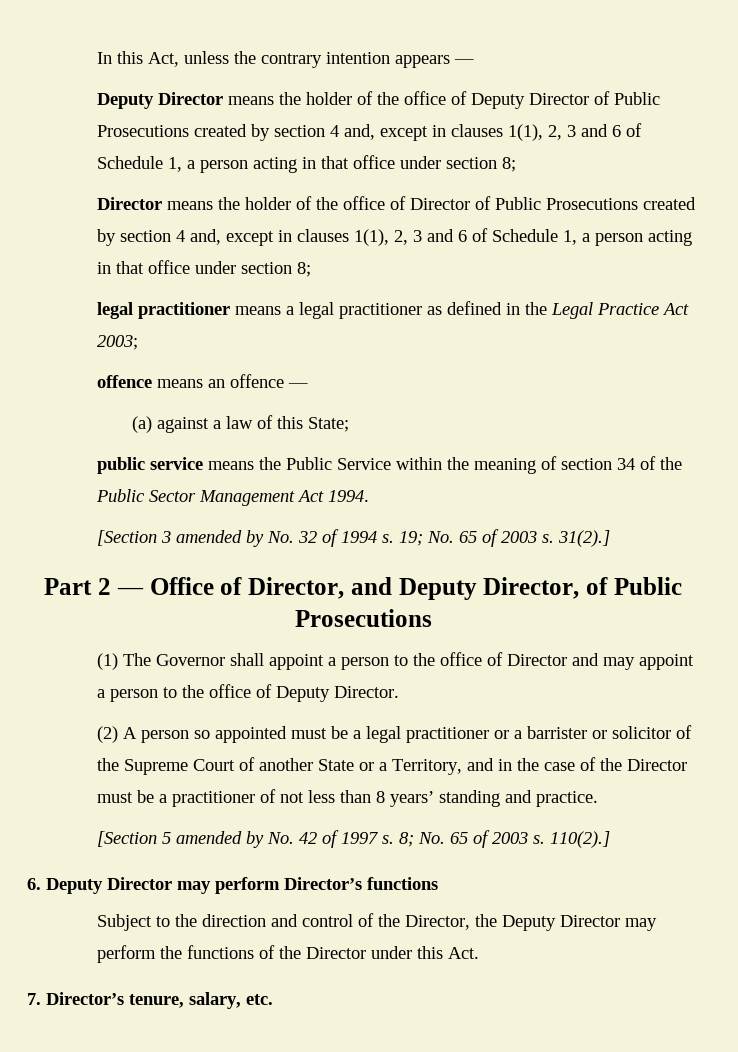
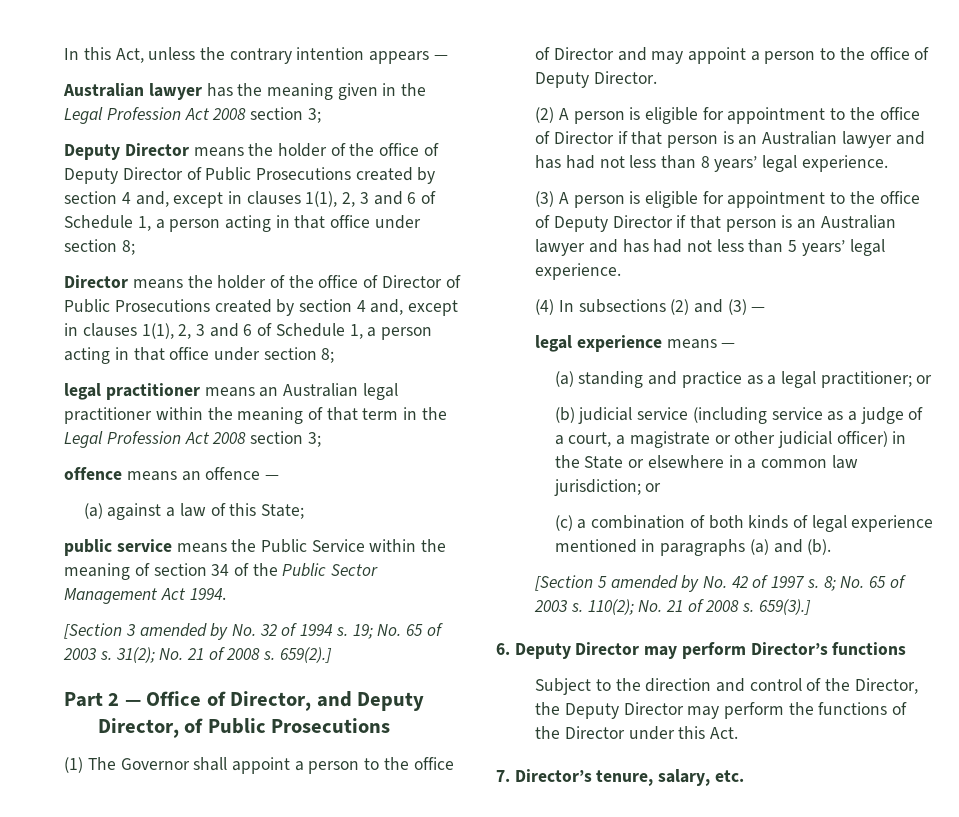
(474, 61) none -> [63,83,427,100] [64,107,321,124] // Australian lawyer has the meaning given in the Legal Profession Act 2008 section 3;
[285,301,689,319] [96,335,138,350] a legal practitioner as defined in the Legal Practice Act 2003; -> [259,383,398,400] [64,407,447,424] [64,431,321,448] an Australian legal practitioner within the meaning of that term in the Legal Profession Act 2008 section 3;
[557,530,610,547] 31(2).] -> [115,647,332,663] 31(2); No. 21 of 2008 s. 659(2).]
[193,725,692,743] [96,757,687,775] [96,789,276,807] so appointed must be a legal practitioner or a barrister or solicitor of the Supreme Court of another State or a Territory, and in the case of the Director must be a practitioner of -> [629,107,920,124] [535,131,925,148] [535,155,595,169] is eligible for appointment to the office of Director if that person is an Australian lawyer and has had
[438,790,598,807] standing and practice. -> [762,155,888,172] [535,191,920,208] [535,215,896,232] [535,239,885,256] [535,263,622,280] [535,299,766,315] [535,335,736,352] [554,371,933,388] [554,407,924,424] [554,431,907,448] [554,455,858,469] [553,479,662,496] [554,515,934,532] [554,539,832,556] legal experience. // (3) A person is eligible for appointment to the office of Deputy Director if that person is an Australian lawyer and has had not less than 5 years’ legal experience. // (4) In subsections (2) and (3) — // legal experience means — // (a) standing and practice as a legal practitioner; or // (b) judicial service (including service as a judge of a court, a magistrate or other judicial officer) in the State or elsewhere in a common law jurisdiction; or // (c) a combination of both kinds of legal experience mentioned in paragraphs (a) and (b).
[549,831,610,848] 110(2).] -> [587,599,811,615] 110(2); No. 21 of 2008 s. 659(3).]

